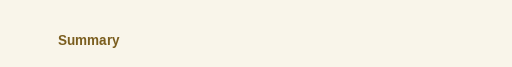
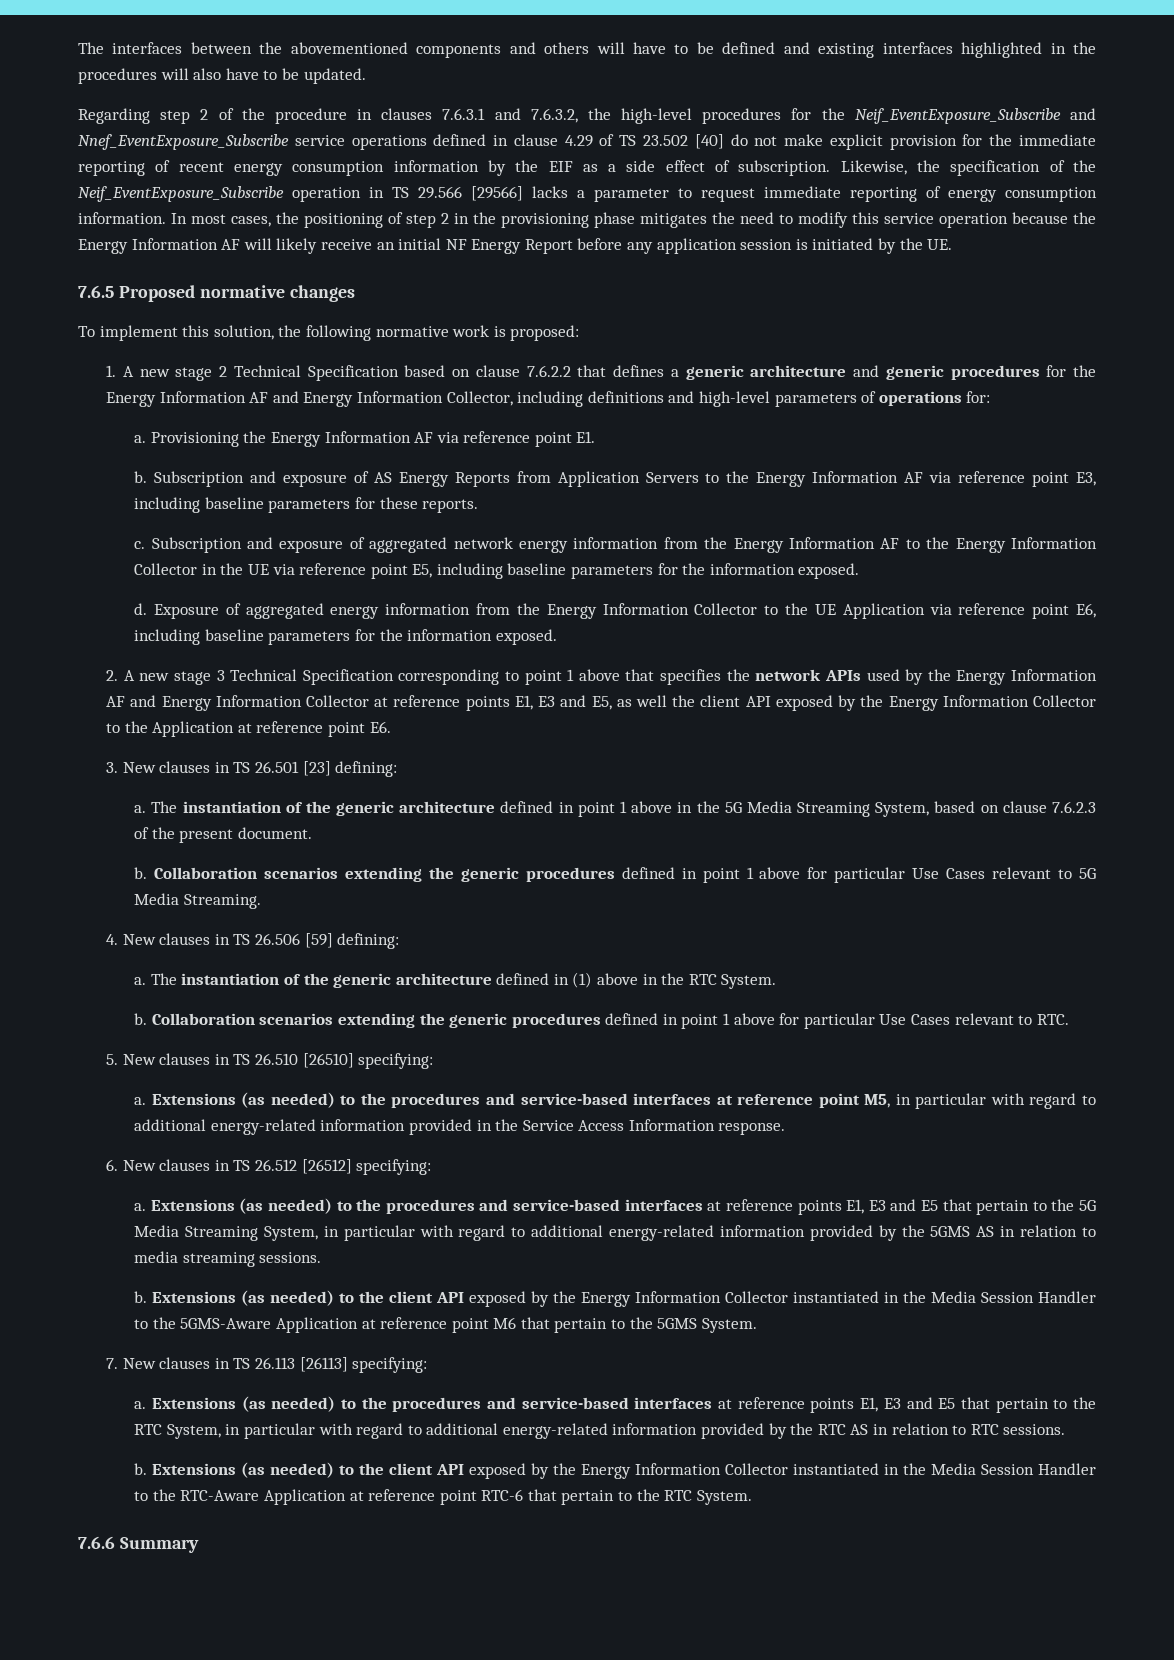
(58, 41) none -> [78,42,1097,58] [78,68,366,84] [78,108,1096,124] [78,134,1097,150] [78,160,1096,176] [78,186,1097,202] [78,212,1096,228] [78,238,953,254] [78,285,355,302] [78,325,580,341] [106,365,1096,381] [106,391,991,407] [134,431,596,447] [134,471,1097,487] [134,497,479,513] [134,537,1097,553] [134,563,860,579] [134,603,1096,619] [134,629,557,645] [106,669,1097,685] [106,695,1096,711] [106,721,391,737] [106,761,398,777] [134,801,1096,817] [134,827,312,843] [134,867,1096,883] [134,893,261,909] [106,933,400,949] [134,972,777,989] [134,1013,1069,1029] [106,1053,434,1069] [134,1092,1097,1109] [134,1119,786,1135] [106,1159,432,1175] [134,1198,1096,1215] [134,1225,1096,1241] [134,1251,322,1267] [134,1290,1097,1307] [134,1317,757,1333] [106,1357,428,1373] [134,1396,1096,1413] [134,1423,1066,1439] [134,1462,1097,1479] [134,1489,752,1505] [78,1536,115,1549] The interfaces between the abovementioned components and others will have to be defined and existing interfaces highlighted in the procedures will also have to be updated. // Regarding step 2 of the procedure in clauses 7.6.3.1 and 7.6.3.2, the high-level procedures for the Neif_EventExposure_Subscribe and Nnef_EventExposure_Subscribe service operations defined in clause 4.29 of TS 23.502 [40] do not make explicit provision for the immediate reporting of recent energy consumption information by the EIF as a side effect of subscription. Likewise, the specification of the Neif_EventExposure_Subscribe operation in TS 29.566 [29566] lacks a parameter to request immediate reporting of energy consumption information. In most cases, the positioning of step 2 in the provisioning phase mitigates the need to modify this service operation because the Energy Information AF will likely receive an initial NF Energy Report before any application session is initiated by the UE. // 7.6.5 Proposed normative changes // To implement this solution, the following normative work is proposed: // 1. A new stage 2 Technical Specification based on clause 7.6.2.2 that defines a generic architecture and generic procedures for the Energy Information AF and Energy Information Collector, including definitions and high-level parameters of operations for: // a. Provisioning the Energy Information AF via reference point E1. // b. Subscription and exposure of AS Energy Reports from Application Servers to the Energy Information AF via reference point E3, including baseline parameters for these reports. // c. Subscription and exposure of aggregated network energy information from the Energy Information AF to the Energy Information Collector in the UE via reference point E5, including baseline parameters for the information exposed. // d. Exposure of aggregated energy information from the Energy Information Collector to the UE Application via reference point E6, including baseline parameters for the information exposed. // 2. A new stage 3 Technical Specification corresponding to point 1 above that specifies the network APIs used by the Energy Information AF and Energy Information Collector at reference points E1, E3 and E5, as well the client API exposed by the Energy Information Collector to the Application at reference point E6. // 3. New clauses in TS 26.501 [23] defining: // a. The instantiation of the generic architecture defined in point 1 above in the 5G Media Streaming System, based on clause 7.6.2.3 of the present document. // b. Collaboration scenarios extending the generic procedures defined in point 1 above for particular Use Cases relevant to 5G Media Streaming. // 4. New clauses in TS 26.506 [59] defining: // a. The instantiation of the generic architecture defined in (1) above in the RTC System. // b. Collaboration scenarios extending the generic procedures defined in point 1 above for particular Use Cases relevant to RTC. // 5. New clauses in TS 26.510 [26510] specifying: // a. Extensions (as needed) to the procedures and service-based interfaces at reference point M5, in particular with regard to additional energy-related information provided in the Service Access Information response. // 6. New clauses in TS 26.512 [26512] specifying: // a. Extensions (as needed) to the procedures and service-based interfaces at reference points E1, E3 and E5 that pertain to the 5G Media Streaming System, in particular with regard to additional energy-related information provided by the 5GMS AS in relation to media streaming sessions. // b. Extensions (as needed) to the client API exposed by the Energy Information Collector instantiated in the Media Session Handler to the 5GMS-Aware Application at reference point M6 that pertain to the 5GMS System. // 7. New clauses in TS 26.113 [26113] specifying: // a. Extensions (as needed) to the procedures and service-based interfaces at reference points E1, E3 and E5 that pertain to the RTC System, in particular with regard to additional energy-related information provided by the RTC AS in relation to RTC sessions. // b. Extensions (as needed) to the client API exposed by the Energy Information Collector instantiated in the Media Session Handler to the RTC-Aware Application at reference point RTC-6 that pertain to the RTC System. // 7.6.6

